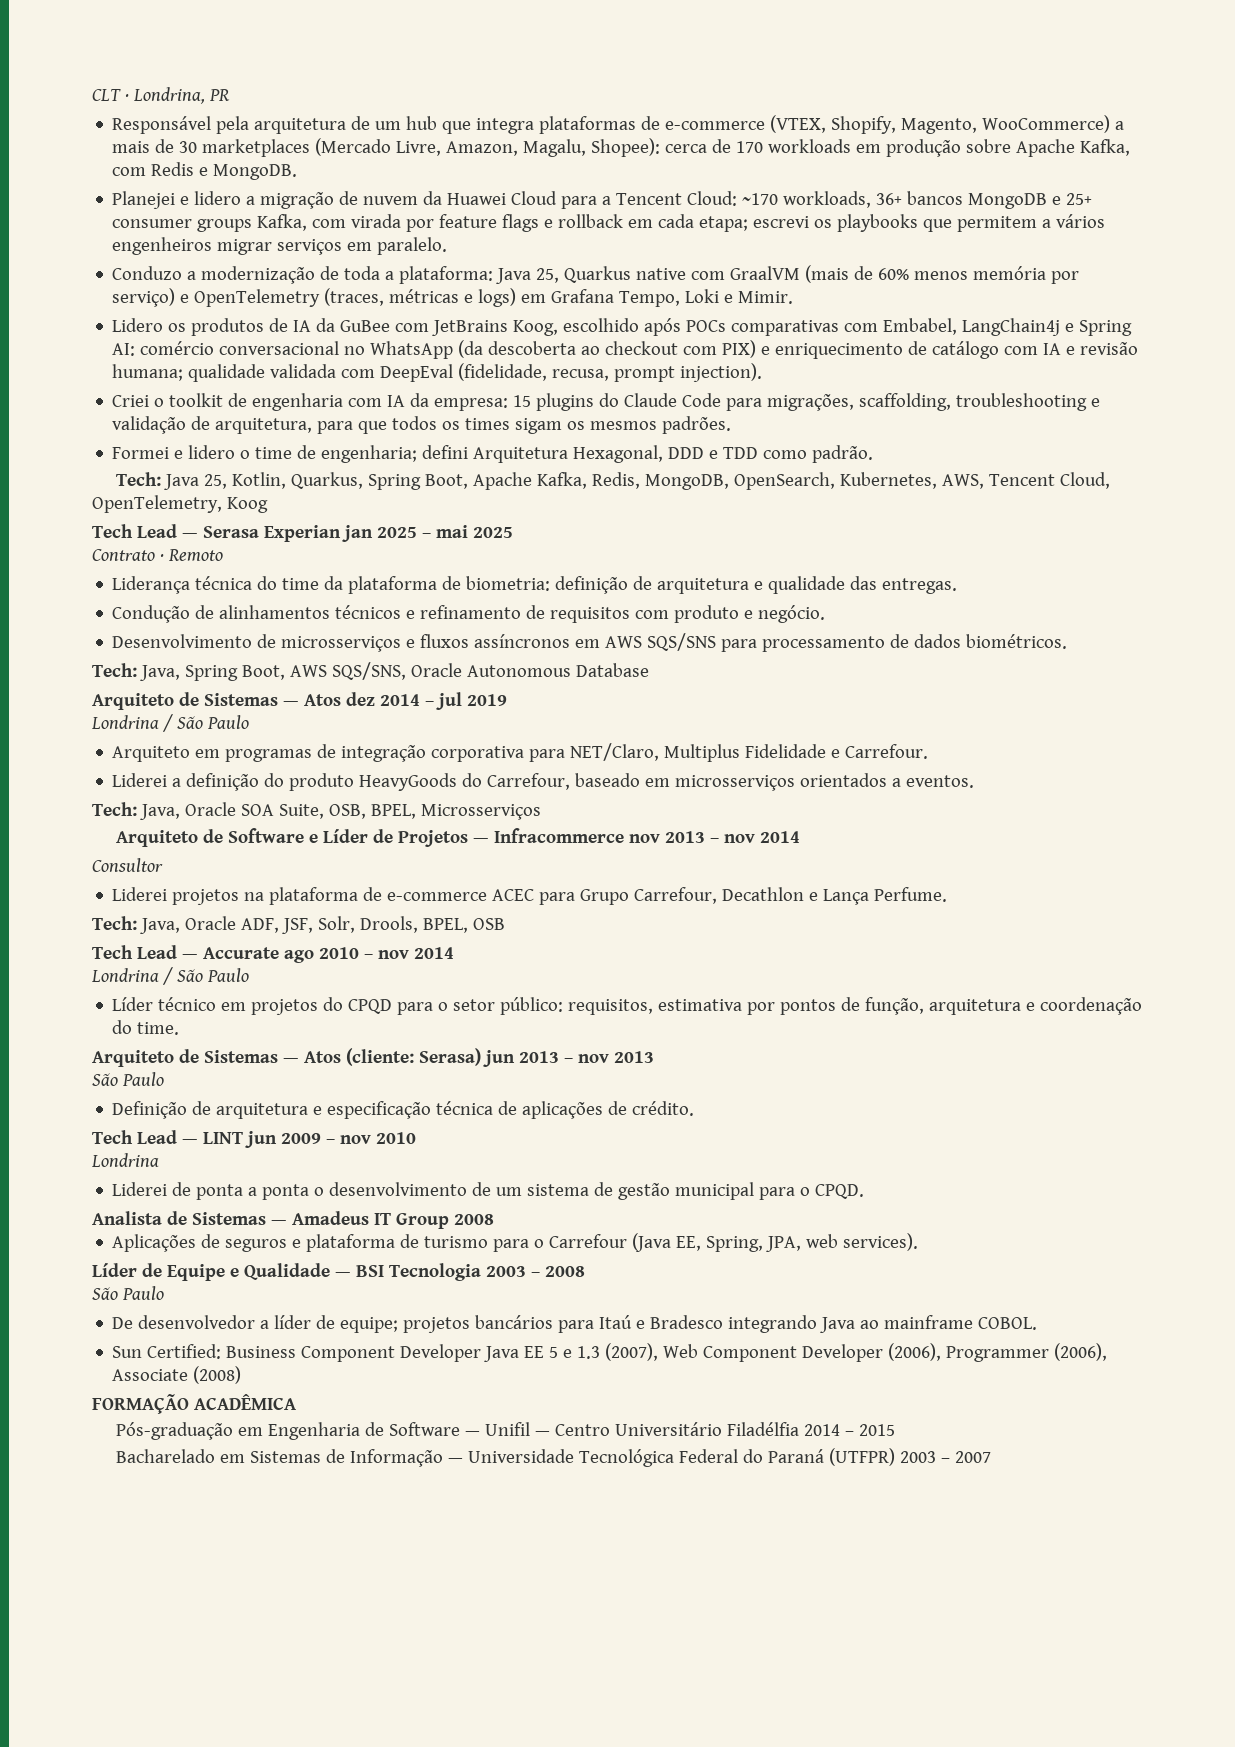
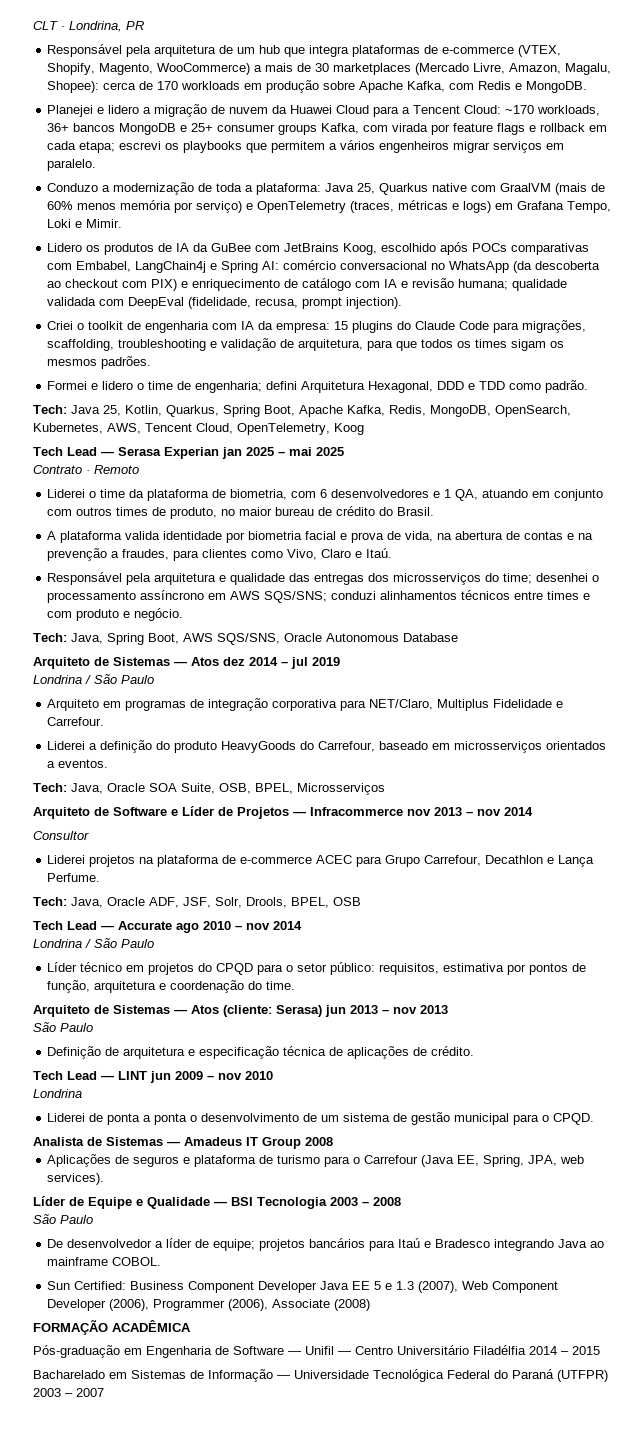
[112,576,278,594] Liderança técnica do -> [47,489,97,498] Liderei o
[466,576,958,594] [112,605,826,623] [112,633,1068,652] biometria: definição de arquitetura e qualidade das entregas. // Condução de alinhamentos técnicos e refinamento de requisitos com produto e negócio. // Desenvolvimento de microsserviços e fluxos assíncronos em AWS SQS/SNS para processamento de dados biométricos. -> [230,489,604,501] [47,506,435,519] [47,531,594,543] [47,548,393,561] [47,572,600,585] [47,590,591,603] [47,608,184,621] biometria, com 6 desenvolvedores e 1 QA, atuando em conjunto com outros times de produto, no maior bureau de crédito do Brasil. // A plataforma valida identidade por biometria facial e prova de vida, na abertura de contas e na prevenção a fraudes, para clientes como Vivo, Claro e Itaú. // Responsável pela arquitetura e qualidade das entregas dos microsserviços do time; desenhei o processamento assíncrono em AWS SQS/SNS; conduzi alinhamentos técnicos entre times e com produto e negócio.

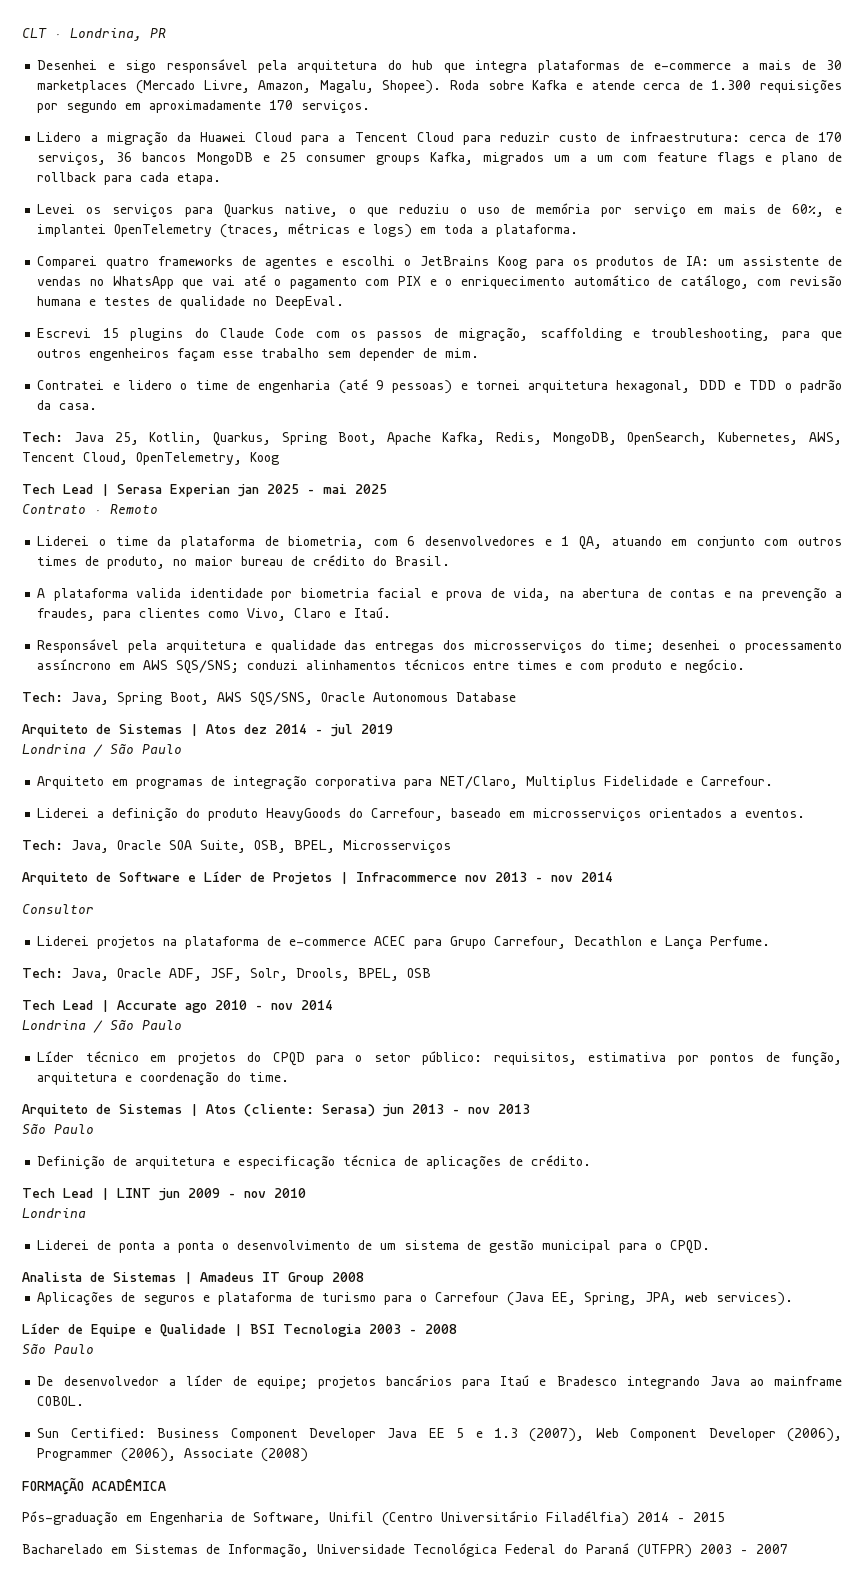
[47,44,256,57] Responsável pela arquitetura de um -> [37,59,402,73] Desenhei e sigo responsável pela arquitetura do
[518,45,562,57] [47,63,251,75] (VTEX, Shopify, Magento, WooCommerce) -> (732, 66) none
[47,80,588,93] [47,104,269,117] Shopee): cerca de 170 workloads em produção sobre Apache Kafka, com Redis e MongoDB. // Planejei e lidero a migração de nuvem -> [382,79,843,94] [37,100,371,114] [37,131,168,146] Shopee). Roda sobre Kafka e atende cerca de 1.300 requisições por segundo em aproximadamente 170 serviços. // Lidero a migração
[464,105,601,116] [47,123,70,132] Cloud: ~170 workloads, 36+ -> [416,132,842,145] [37,152,133,166] Cloud para reduzir custo de infraestrutura: cerca de 170 serviços, 36
[191,123,214,132] 25+ -> [279,152,296,162] 25
[363,123,608,135] [47,140,565,153] [47,159,97,171] [47,182,606,195] [47,200,254,213] com virada por feature flags e rollback em cada etapa; escrevi os playbooks que permitem a vários engenheiros migrar serviços em paralelo. // Conduzo a modernização de toda a plataforma: Java 25, Quarkus native com GraalVM (mais de 60% menos memória por serviço) e -> [482,152,842,165] [37,172,222,185] [37,203,842,218] [37,224,107,237] migrados um a um com feature flags e plano de rollback para cada etapa. // Levei os serviços para Quarkus native, o que reduziu o uso de memória por serviço em mais de 60%, e implantei
[517,201,612,213] [47,219,123,228] [47,242,590,255] [47,260,601,273] [47,278,568,291] [47,297,403,309] [47,321,331,333] Grafana Tempo, Loki e Mimir. // Lidero os produtos de IA da GuBee com JetBrains Koog, escolhido após POCs comparativas com Embabel, LangChain4j e Spring AI: comércio conversacional no WhatsApp (da descoberta ao checkout com PIX) e enriquecimento de catálogo com IA e revisão humana; qualidade validada com DeepEval (fidelidade, recusa, prompt injection). // Criei o toolkit de engenharia com IA da empresa: -> [444,224,579,237] [37,256,842,269] [37,275,842,289] [37,296,345,309] [37,328,92,338] toda a plataforma. // Comparei quatro frameworks de agentes e escolhi o JetBrains Koog para os produtos de IA: um assistente de vendas no WhatsApp que vai até o pagamento com PIX e o enriquecimento automático de catálogo, com revisão humana e testes de qualidade no DeepEval. // Escrevi
[493,320,587,333] [47,338,565,351] [47,356,152,369] [47,381,88,390] para migrações, scaffolding, troubleshooting e validação de arquitetura, para que todos os times sigam os mesmos padrões. // Formei -> [315,327,842,342] [37,348,480,362] [37,380,105,390] com os passos de migração, scaffolding e troubleshooting, para que outros engenheiros façam esse trabalho sem depender de mim. // Contratei
[195,380,589,393] engenharia; defini Arquitetura Hexagonal, DDD e TDD como padrão. -> [258,379,843,394] [37,400,98,410] engenharia (até 9 pessoas) e tornei arquitetura hexagonal, DDD e TDD o padrão da casa.
[101,451,114,456] — -> [101,484,109,496] |
[174,661,187,666] — -> [190,724,198,736] |
[293,811,306,816] — -> [340,872,348,884] |
[101,925,114,930] — -> [101,1000,109,1012] |
[174,1009,187,1014] — -> [190,1104,198,1116] |
[101,1075,114,1080] — -> [101,1188,109,1200] |
[167,1141,180,1146] — -> [184,1272,192,1284] |
[214,1201,227,1206] — -> [234,1324,242,1336] |
[233,1345,526,1355] Software — Unifil — Centro Universitário Filadélfia -> [253,1511,629,1526] Software, Unifil (Centro Universitário Filadélfia)
[208,1369,290,1382] Informação — -> [228,1543,309,1558] Informação,

